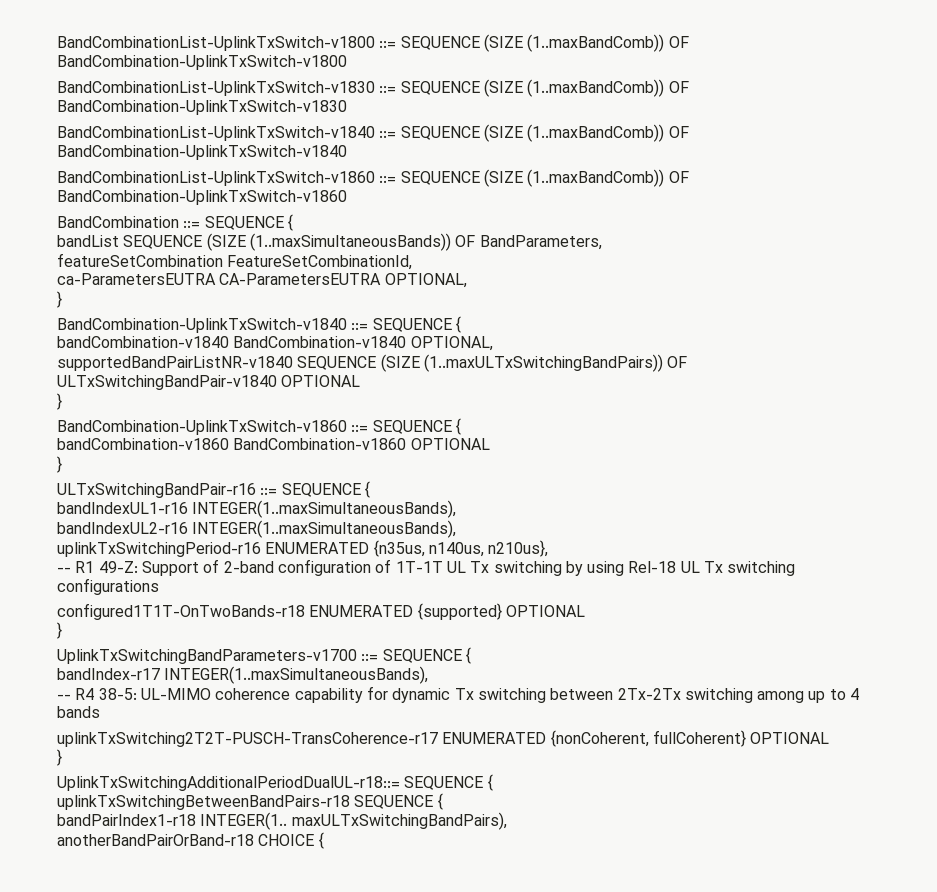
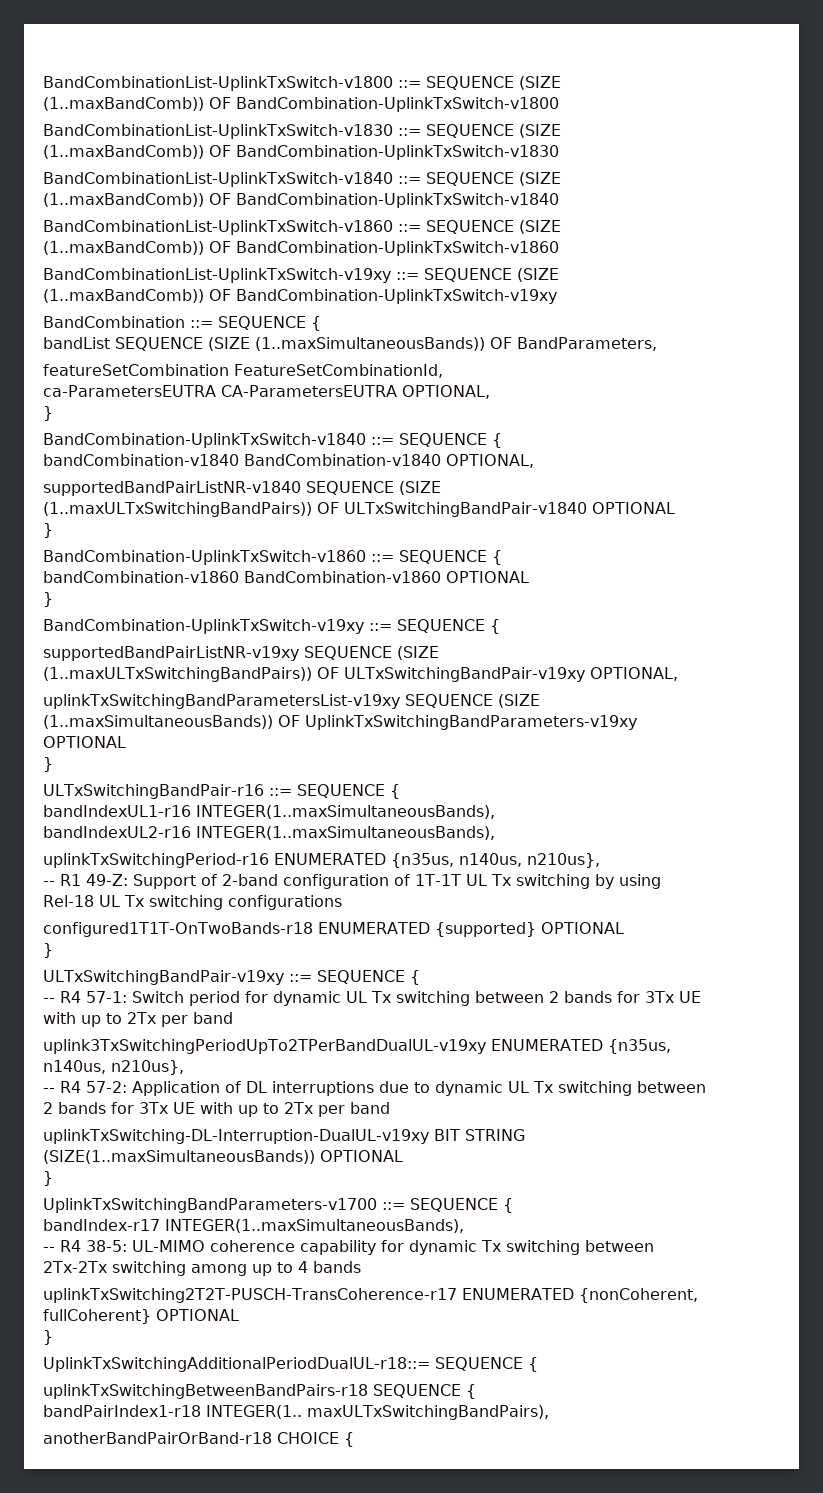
(347, 197) none -> [43,268,559,283] [43,289,557,304] // BandCombinationList-UplinkTxSwitch-v19xy ::= SEQUENCE (SIZE (1..maxBandComb)) OF BandCombination-UplinkTxSwitch-v19xy
(62, 464) none -> [43,619,500,634] [43,646,439,661] [43,667,678,682] [43,694,540,709] [43,715,637,730] [43,736,126,748] [43,757,53,772] // BandCombination-UplinkTxSwitch-v19xy ::= SEQUENCE { // supportedBandPairListNR-v19xy SEQUENCE (SIZE (1..maxULTxSwitchingBandPairs)) OF ULTxSwitchingBandPair-v19xy OPTIONAL, // uplinkTxSwitchingBandParametersList-v19xy SEQUENCE (SIZE (1..maxSimultaneousBands)) OF UplinkTxSwitchingBandParameters-v19xy OPTIONAL // }
(62, 630) none -> [43,970,420,985] [43,991,701,1006] [43,1012,233,1027] [43,1039,671,1054] [43,1060,184,1075] [43,1081,706,1096] [43,1102,390,1117] [43,1129,525,1144] [43,1150,403,1164] [43,1171,53,1186] // ULTxSwitchingBandPair-v19xy ::= SEQUENCE { // -- R4 57-1: Switch period for dynamic UL Tx switching between 2 bands for 3Tx UE with up to 2Tx per band // uplink3TxSwitchingPeriodUpTo2TPerBandDualUL-v19xy ENUMERATED {n35us, n140us, n210us}, // -- R4 57-2: Application of DL interruptions due to dynamic UL Tx switching between 2 bands for 3Tx UE with up to 2Tx per band // uplinkTxSwitching-DL-Interruption-DualUL-v19xy BIT STRING (SIZE(1..maxSimultaneousBands)) OPTIONAL // }

